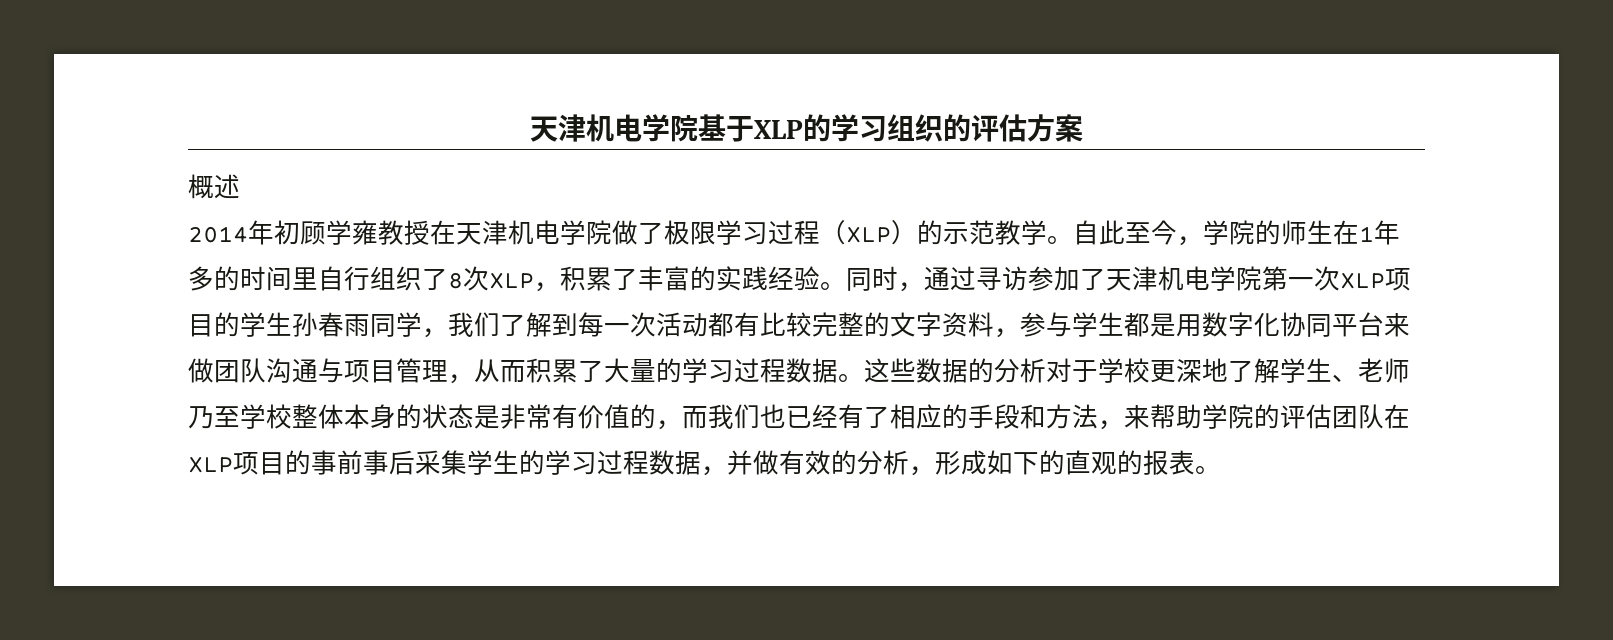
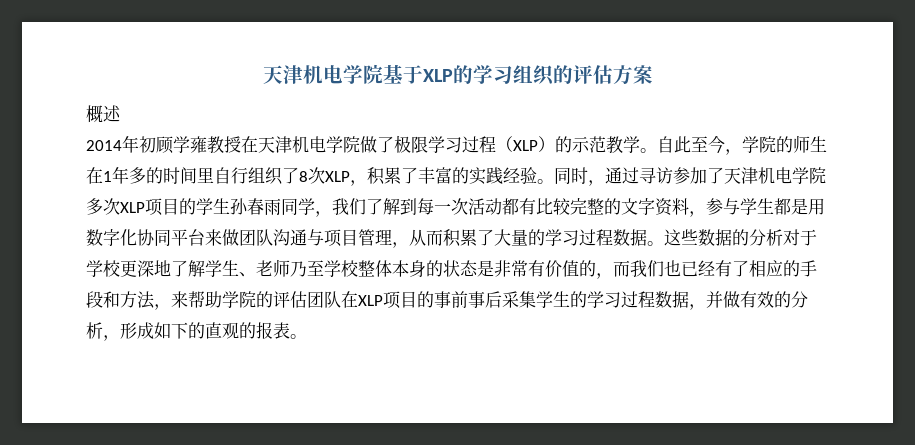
[1262,266,1314,291] 第一 -> [86,198,103,215] 多

